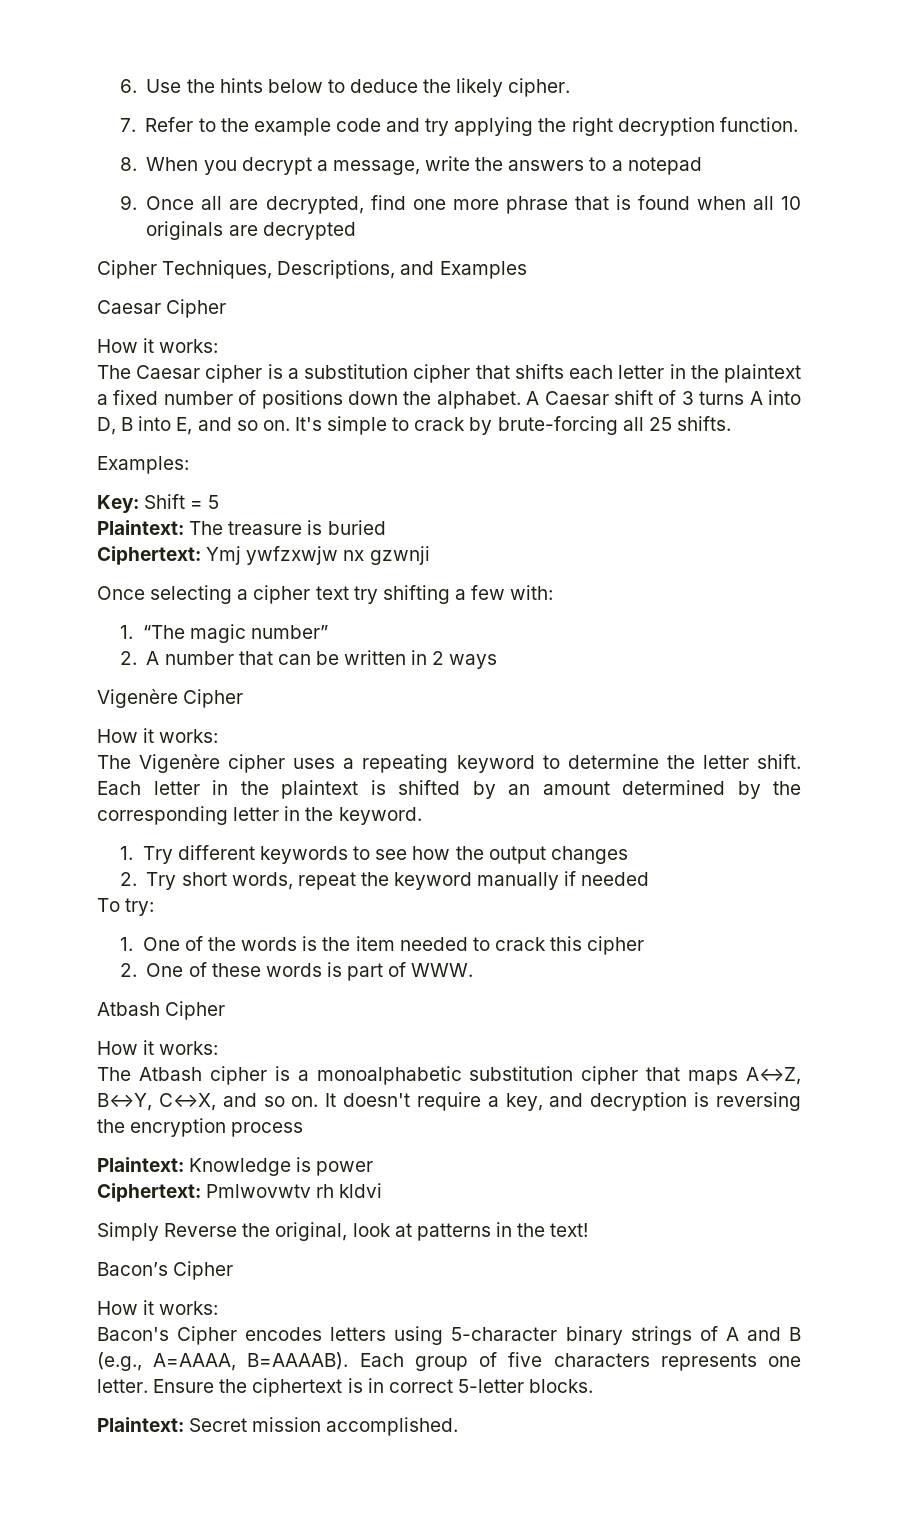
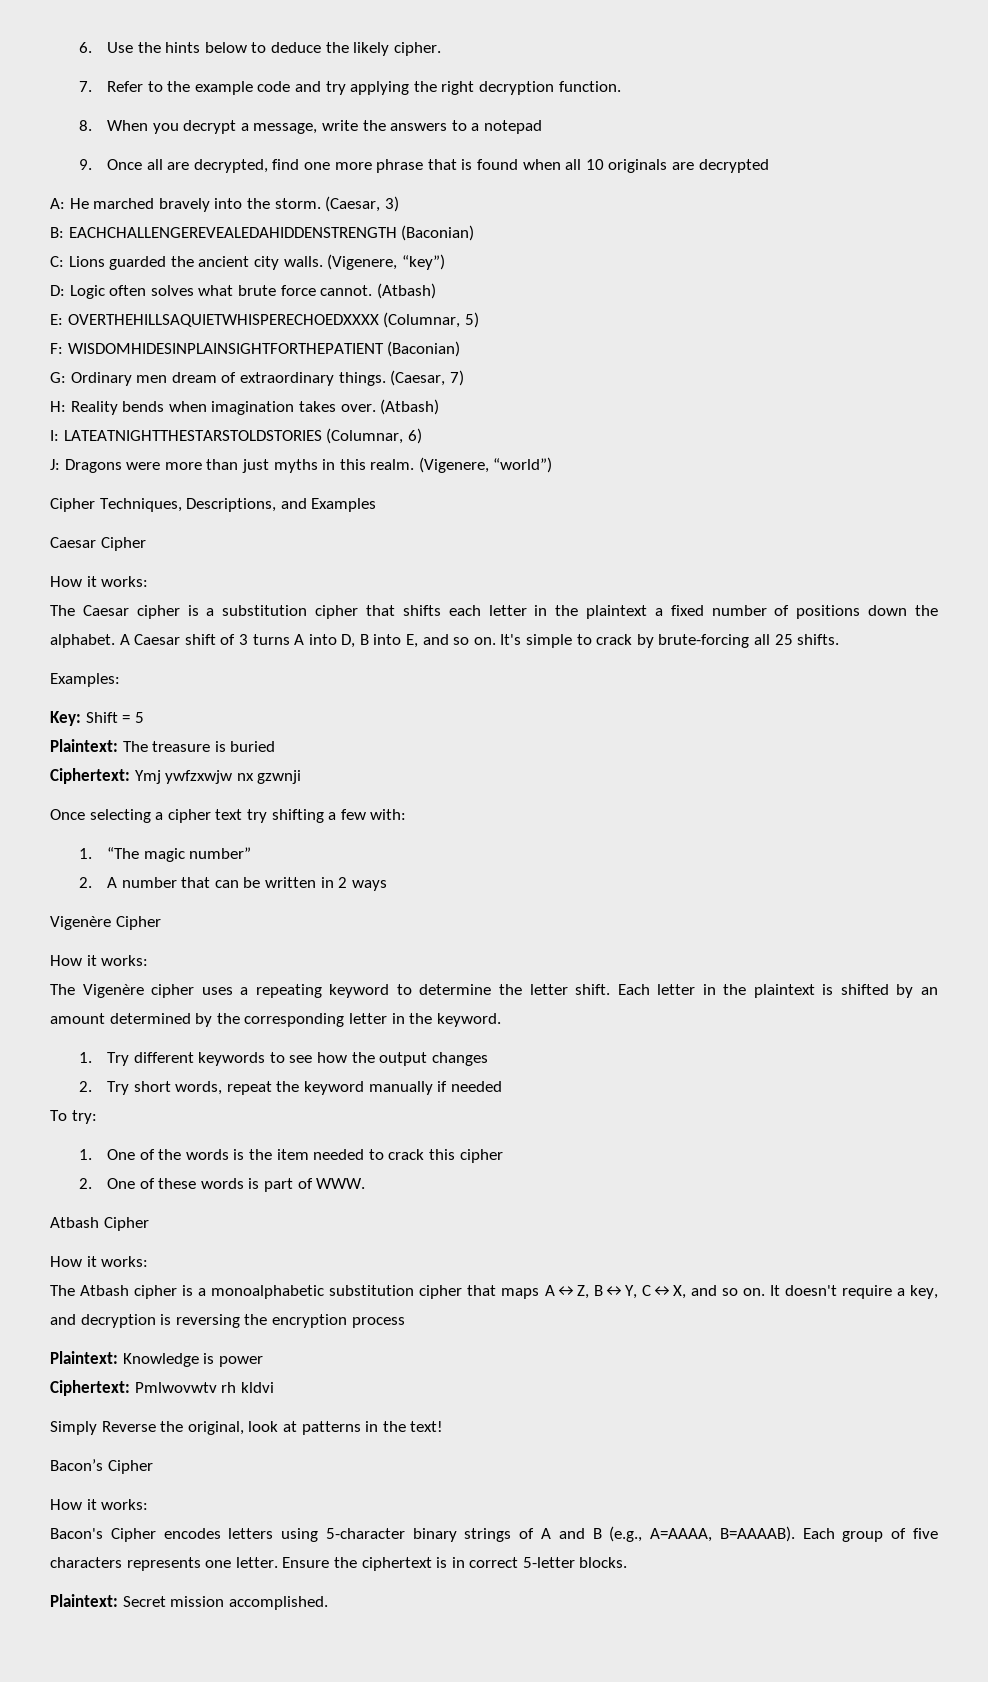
(356, 231) none -> [50,196,399,212] [50,225,475,241] [50,254,445,270] [50,283,436,299] [50,312,479,328] [50,341,461,357] [50,370,464,386] [50,399,440,415] [50,428,422,444] [50,457,553,473] // A: He marched bravely into the storm. (Caesar, 3) // B: EACHCHALLENGEREVEALEDAHIDDENSTRENGTH (Baconian) // C: Lions guarded the ancient city walls. (Vigenere, “key”) // D: Logic often solves what brute force cannot. (Atbash) // E: OVERTHEHILLSAQUIETWHISPERECHOEDXXXX (Columnar, 5) // F: WISDOMHIDESINPLAINSIGHTFORTHEPATIENT (Baconian) // G: Ordinary men dream of extraordinary things. (Caesar, 7) // H: Reality bends when imagination takes over. (Atbash) // I: LATEATNIGHTTHESTARSTOLDSTORIES (Columnar, 6) // J: Dragons were more than just myths in this realm. (Vigenere, “world”)

